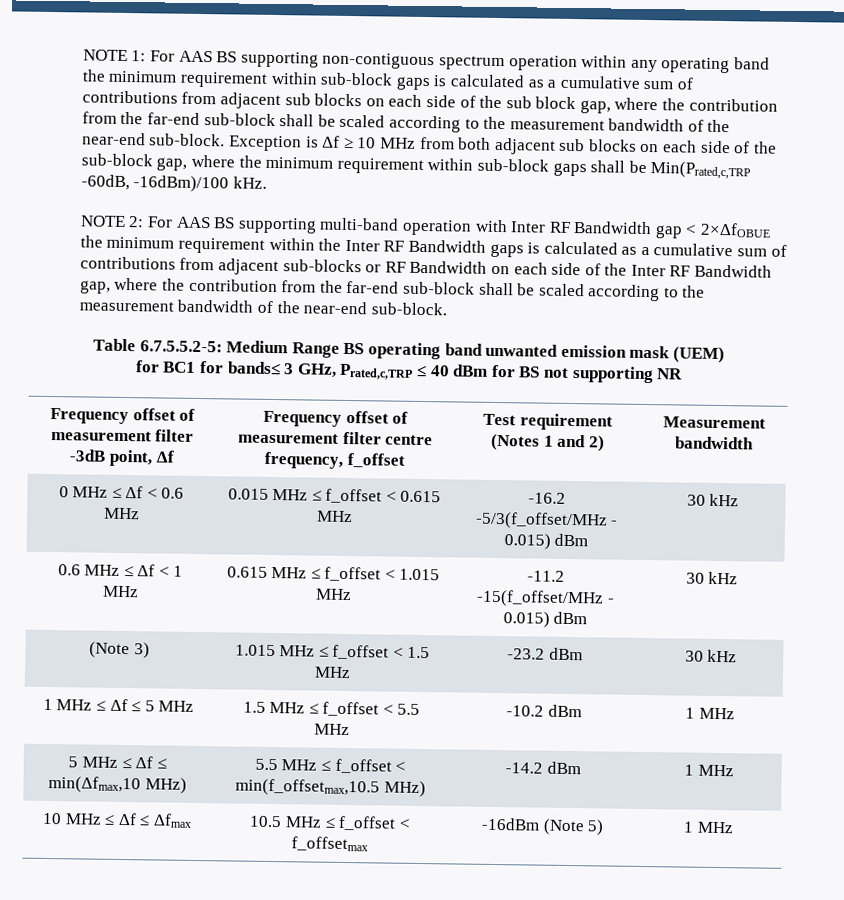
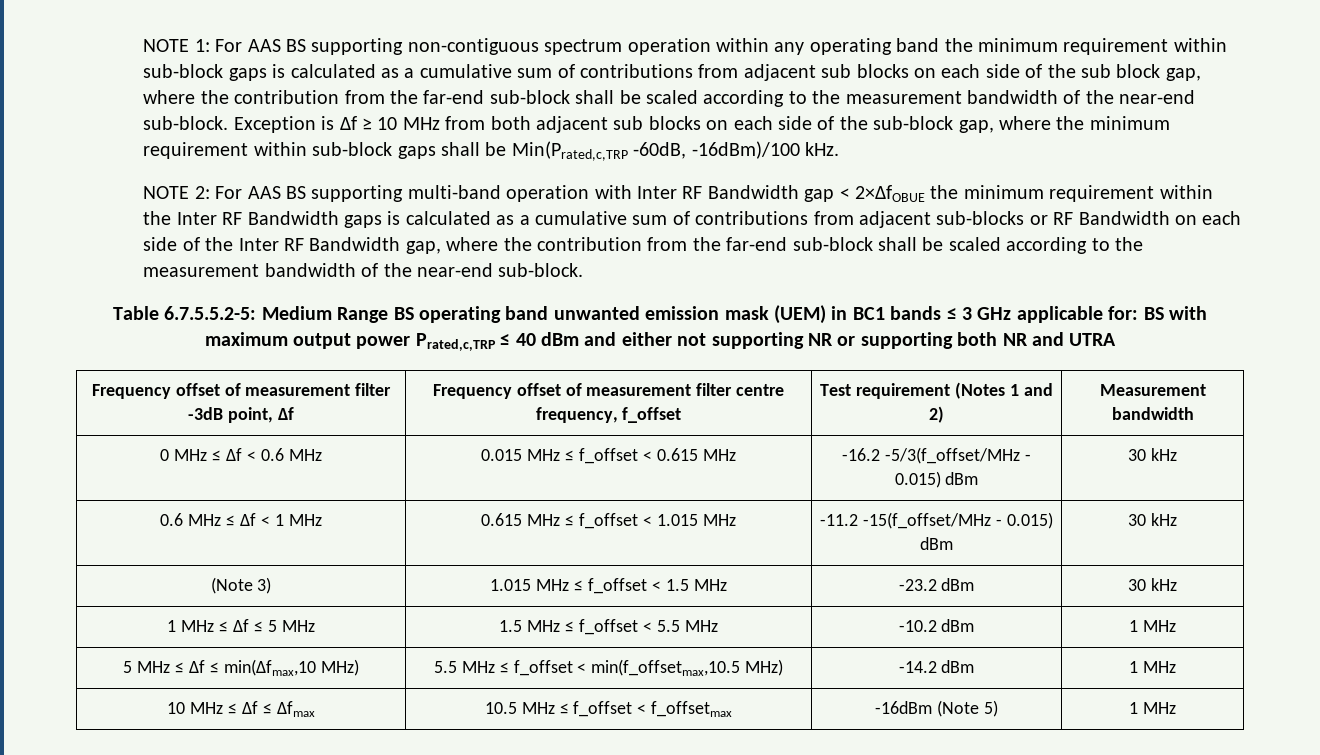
[135,360,337,378] // for BC1 for bands≤ 3 GHz, -> [831,306,1207,323] [204,332,411,349] in BC1 bands ≤ 3 GHz applicable for: BS with maximum output power
[490,364,541,378] for BS -> [584,332,672,346] and either
(684, 374) none -> [837,332,1117,349] or supporting both NR and UTRA

